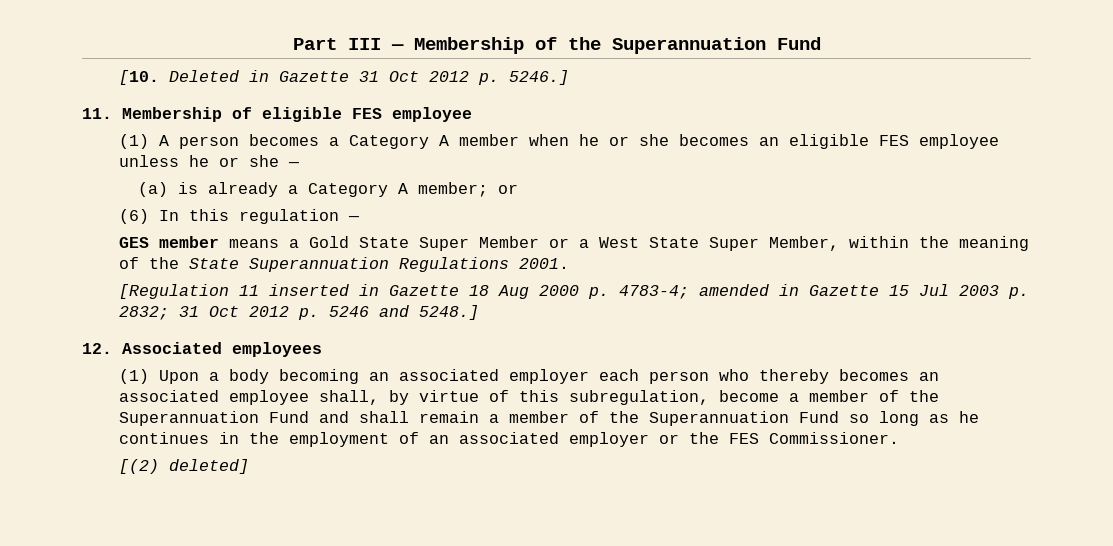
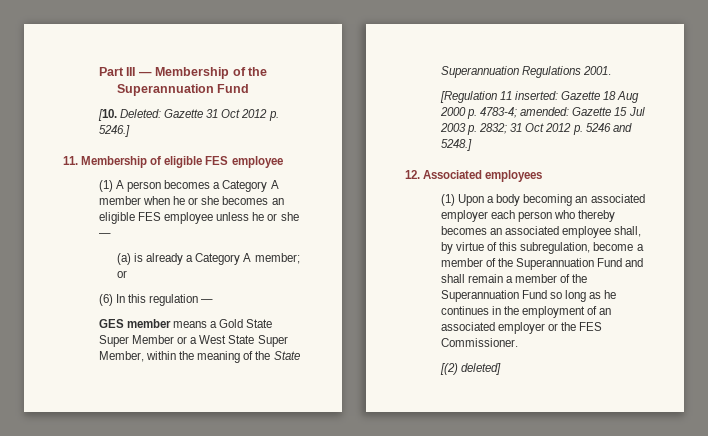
[169,70,270,82] Deleted in -> [120,109,162,118] Deleted:
[269,284,380,296] inserted in -> [515,91,559,100] inserted:
[699,284,800,296] amended in -> [520,107,570,116] amended:

